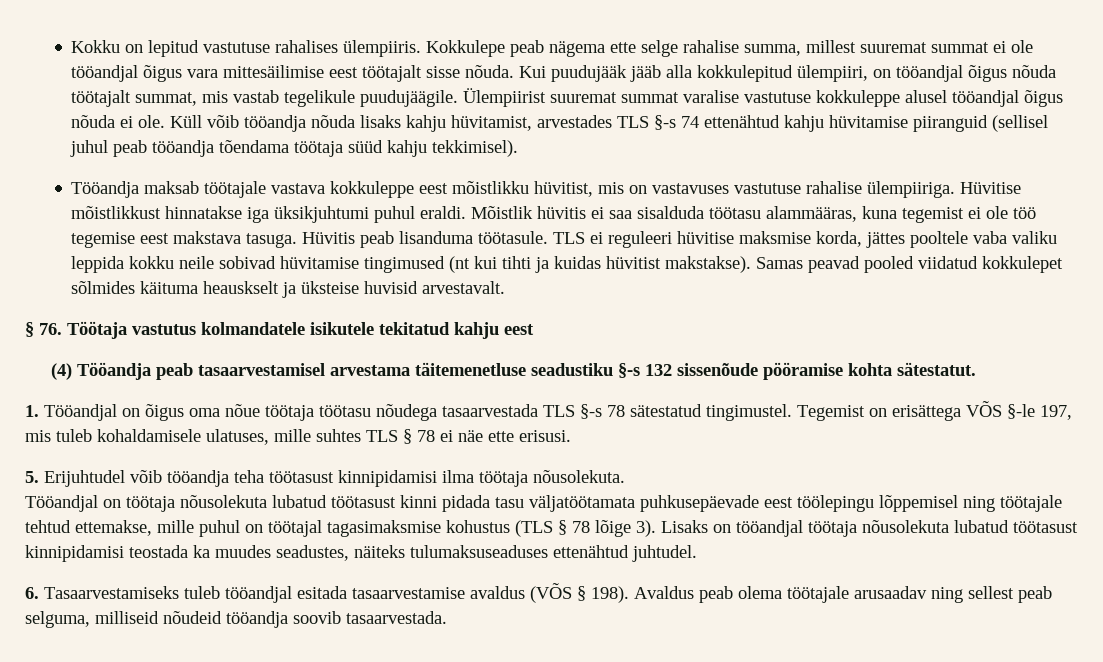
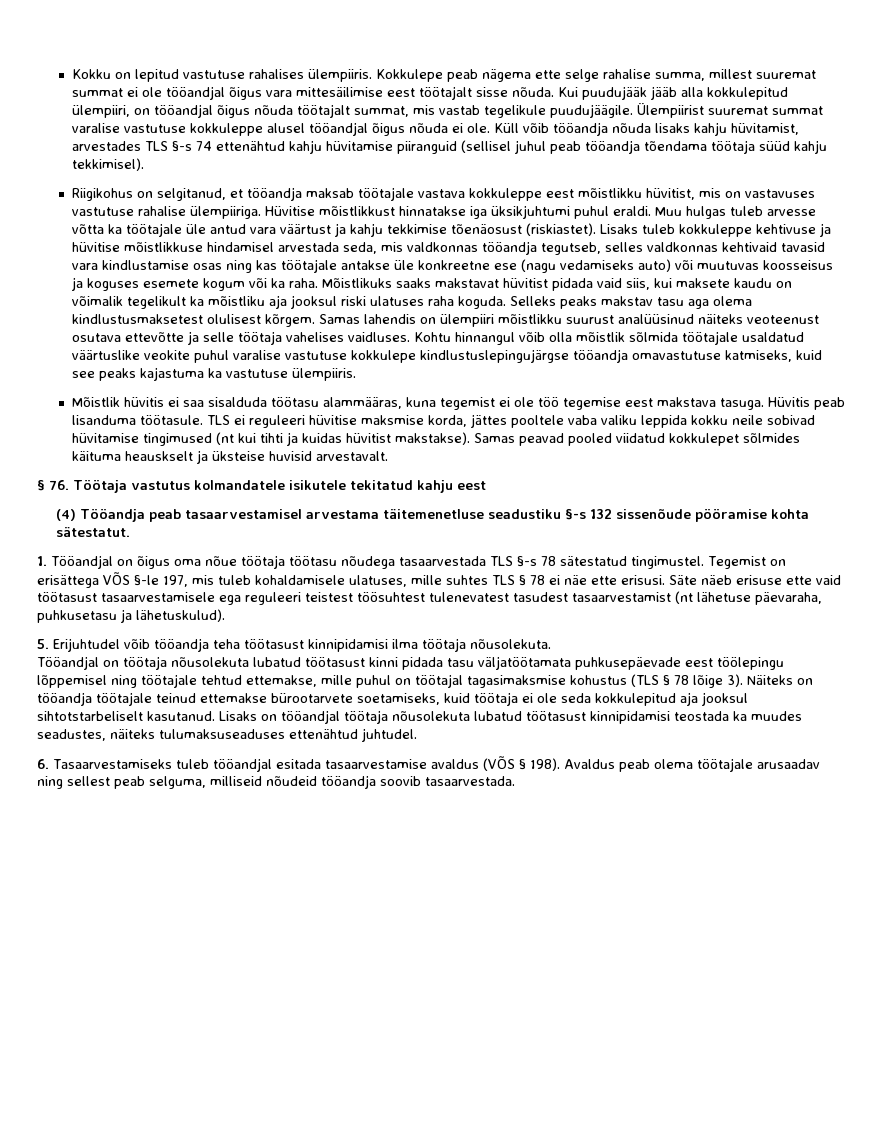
[71,181,140,198] Tööandja -> [72,187,303,201] Riigikohus on selgitanud, et tööandja
(467, 212) none -> [655,206,817,219] [72,223,832,237] [72,241,826,255] [72,259,834,273] [72,277,793,291] [72,295,753,309] [72,314,820,327] [72,331,805,345] [72,349,823,363] [72,367,357,381] Muu hulgas tuleb arvesse võtta ka töötajale üle antud vara väärtust ja kahju tekkimise tõenäosust (riskiastet). Lisaks tuleb kokkuleppe kehtivuse ja hüvitise mõistlikkuse hindamisel arvestada seda, mis valdkonnas tööandja tegutseb, selles valdkonnas kehtivaid tavasid vara kindlustamise osas ning kas töötajale antakse üle konkreetne ese (nagu vedamiseks auto) või muutuvas koosseisus ja koguses esemete kogum või ka raha. Mõistlikuks saaks makstavat hüvitist pidada vaid siis, kui maksete kaudu on võimalik tegelikult ka mõistliku aja jooksul riski ulatuses raha koguda. Selleks peaks makstav tasu aga olema kindlustusmaksetest olulisest kõrgem. Samas lahendis on ülempiiri mõistlikku suurust analüüsinud näiteks veoteenust osutava ettevõtte ja selle töötaja vahelises vaidluses. Kohtu hinnangul võib olla mõistlik sõlmida töötajale usaldatud väärtuslike veokite puhul varalise vastutuse kokkulepe kindlustuslepingujärgse tööandja omavastutuse katmiseks, kuid see peaks kajastuma ka vastutuse ülempiiris. //
(571, 436) none -> [669,575,841,585] [37,591,822,605] [37,609,225,623] Säte näeb erisuse ette vaid töötasust tasaarvestamisele ega reguleeri teistest töösuhtest tulenevatest tasudest tasaarvestamist (nt lähetuse päevaraha, puhkusetasu ja lähetuskulud).
(656, 528) none -> [747,675,813,685] [37,692,748,706] [37,711,215,721] Näiteks on tööandja töötajale teinud ettemakse bürootarvete soetamiseks, kuid töötaja ei ole seda kokkulepitud aja jooksul sihtotstarbeliselt kasutanud.

